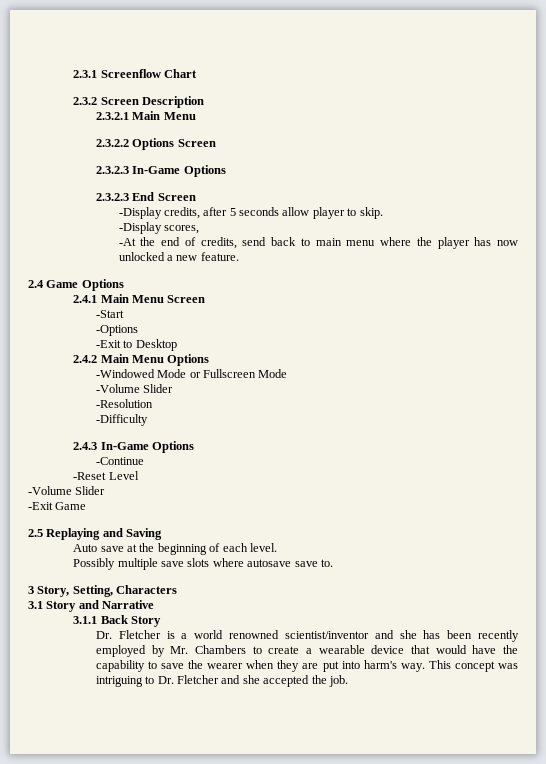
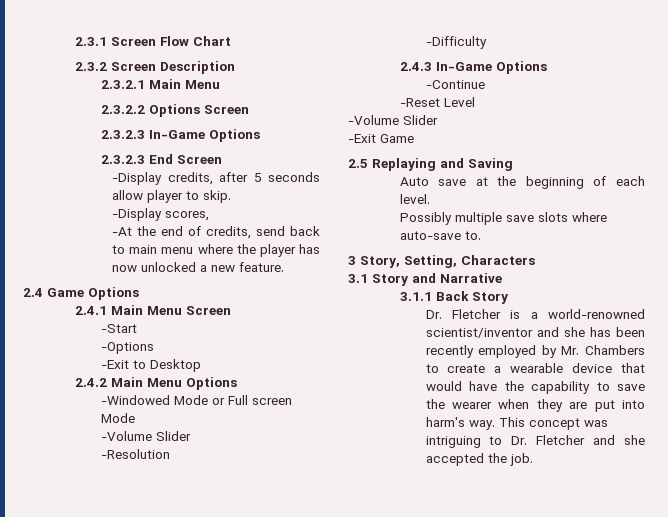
[100,69,161,78] Screenflow -> [110,36,189,46] Screen Flow
[203,369,257,378] Fullscreen -> [227,395,292,405] Full screen
[247,559,318,567] autosave save -> [399,231,461,240] auto-save
[194,630,280,639] world renowned -> [548,309,645,319] world-renowned

